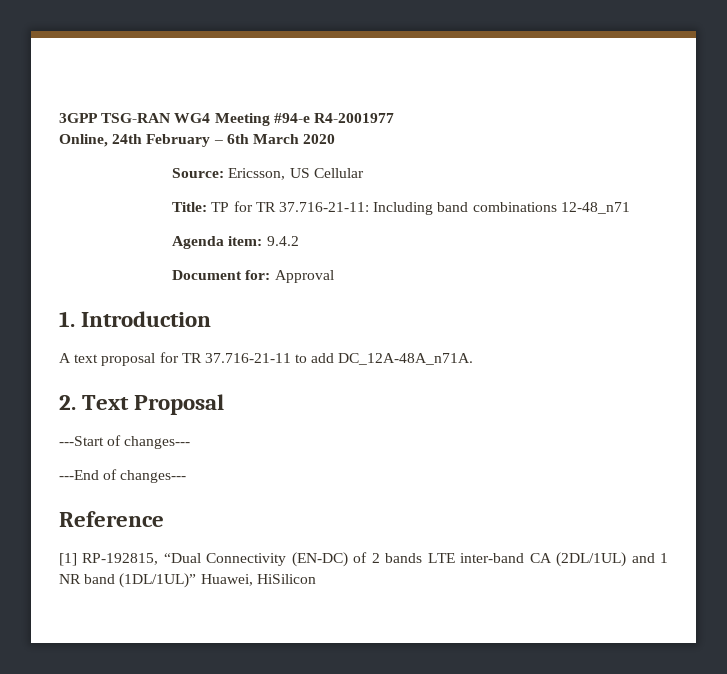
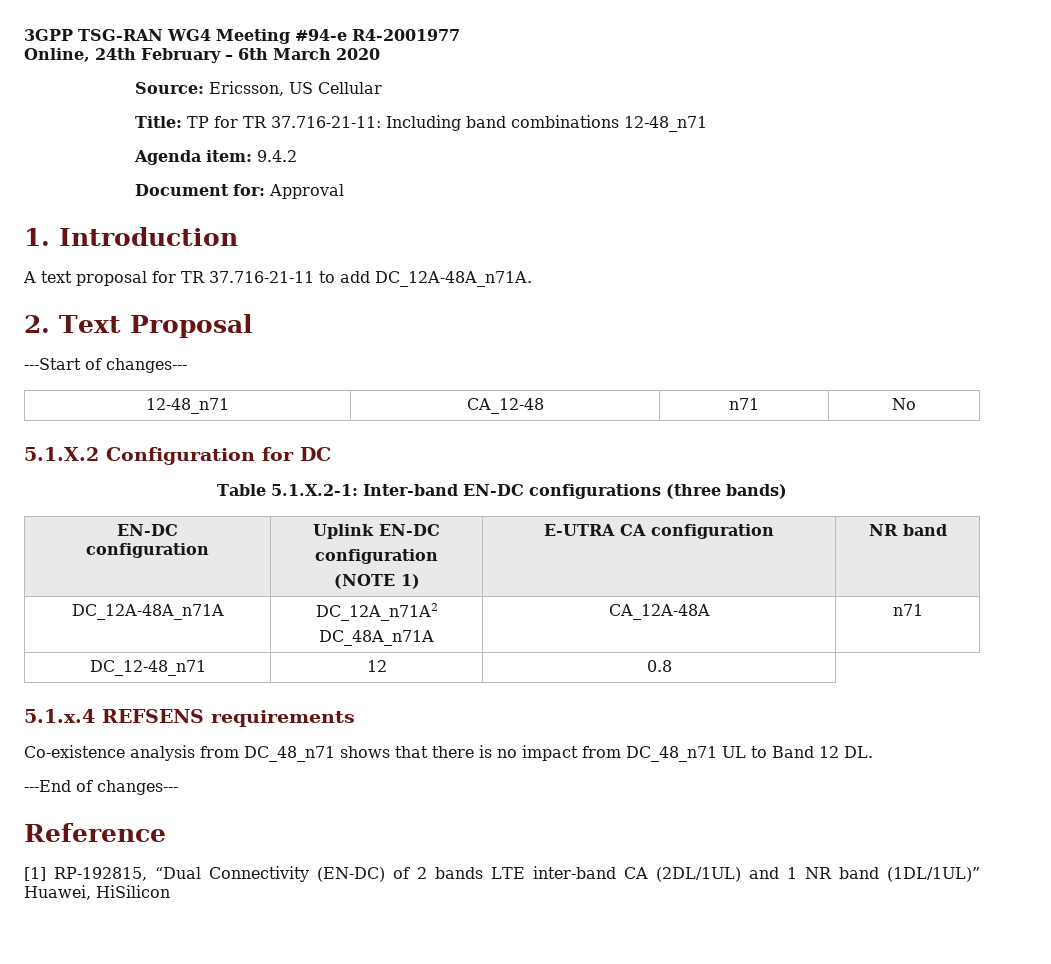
(191, 442) none -> [146,398,229,414] [466,398,544,414] [729,398,759,410] [892,398,916,410] [24,447,331,465] [217,484,787,499] [117,524,178,536] [86,543,209,558] [313,524,440,539] [315,549,438,564] [333,574,420,589] [544,524,774,539] [868,524,947,536] [71,604,224,620] [315,603,438,621] [319,630,434,646] [608,604,710,620] [892,604,923,616] [89,660,206,676] [366,660,387,672] [646,660,672,672] [24,709,355,727] [24,745,873,762] // 12-48_n71 | CA_12-48 | n71 | No // 5.1.X.2 Configuration for DC // Table 5.1.X.2-1: Inter-band EN-DC configurations (three bands) // EN-DC // configuration | Uplink EN-DC // configuration // (NOTE 1) | E-UTRA CA configuration | NR band // DC_12A-48A_n71A | DC_12A_n71A2 // DC_48A_n71A | CA_12A-48A | n71 // DC_12-48_n71 | 12 | 0.8 // 5.1.x.4 REFSENS requirements // Co-existence analysis from DC_48_n71 shows that there is no impact from DC_48_n71 UL to Band 12 DL.

